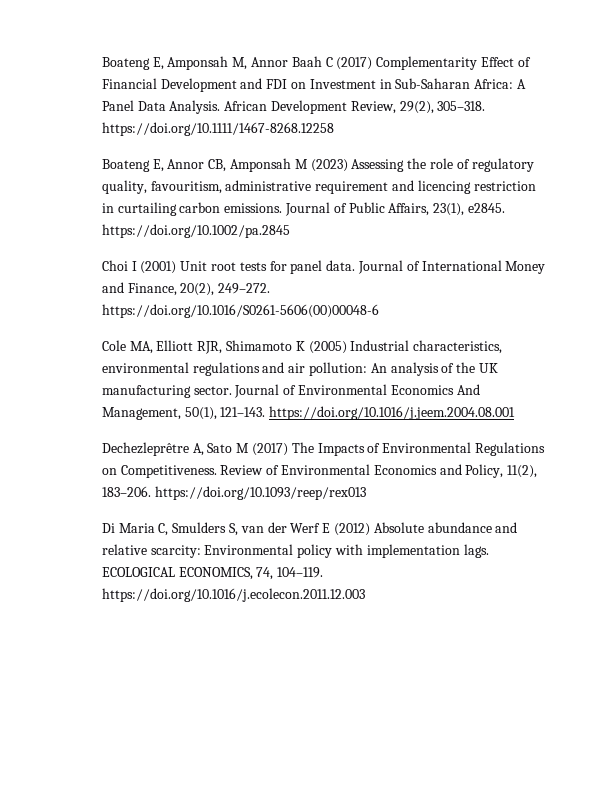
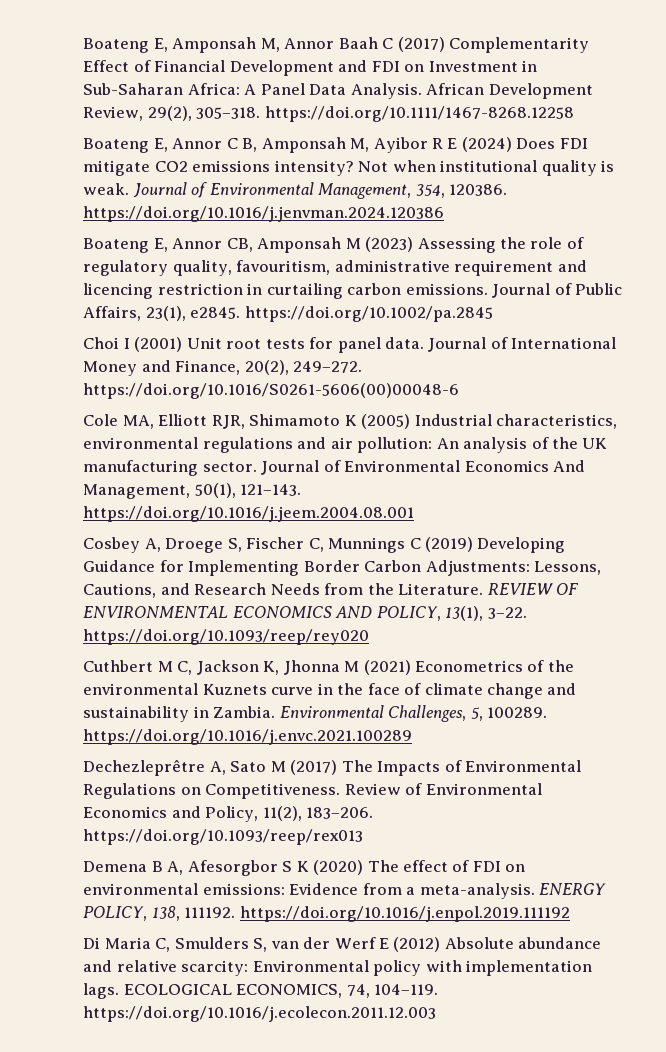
(334, 129) none -> [83,137,588,153] [83,160,615,176] [83,182,508,199] [83,206,445,222] // Boateng E, Annor C B, Amponsah M, Ayibor R E (2024) Does FDI mitigate CO2 emissions intensity? Not when institutional quality is weak. Journal of Environmental Management, 354, 120386. https://doi.org/10.1016/j.jenvman.2024.120386
(516, 413) none -> [83,537,566,553] [83,560,602,576] [83,583,580,598] [83,606,527,621] [83,629,370,645] [83,660,574,675] [83,683,577,699] [83,705,548,722] [83,729,413,745] // Cosbey A, Droege S, Fischer C, Munnings C (2019) Developing Guidance for Implementing Border Carbon Adjustments: Lessons, Cautions, and Research Needs from the Literature. REVIEW OF ENVIRONMENTAL ECONOMICS AND POLICY, 13(1), 3–22. https://doi.org/10.1093/reep/rey020 // Cuthbert M C, Jackson K, Jhonna M (2021) Econometrics of the environmental Kuznets curve in the face of climate change and sustainability in Zambia. Environmental Challenges, 5, 100289. https://doi.org/10.1016/j.envc.2021.100289
(366, 493) none -> [83,860,526,876] [83,883,607,899] [83,906,570,922] // Demena B A, Afesorgbor S K (2020) The effect of FDI on environmental emissions: Evidence from a meta-analysis. ENERGY POLICY, 138, 111192. https://doi.org/10.1016/j.enpol.2019.111192

